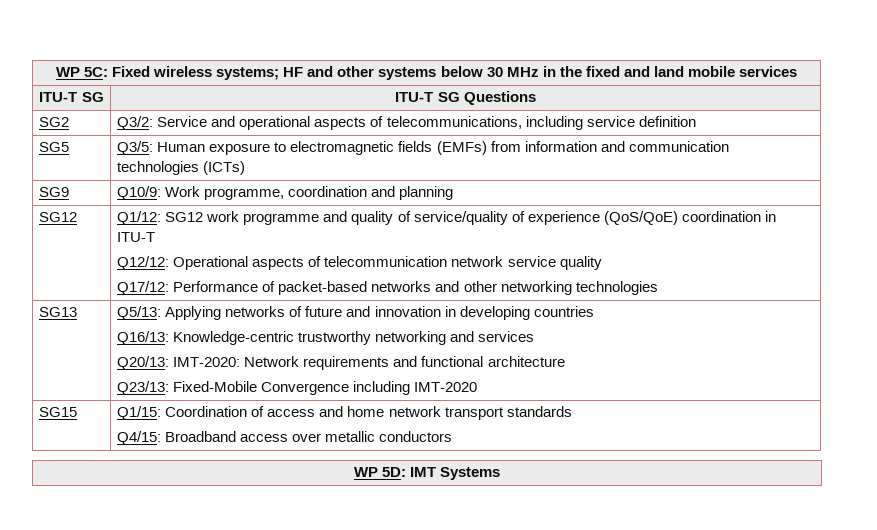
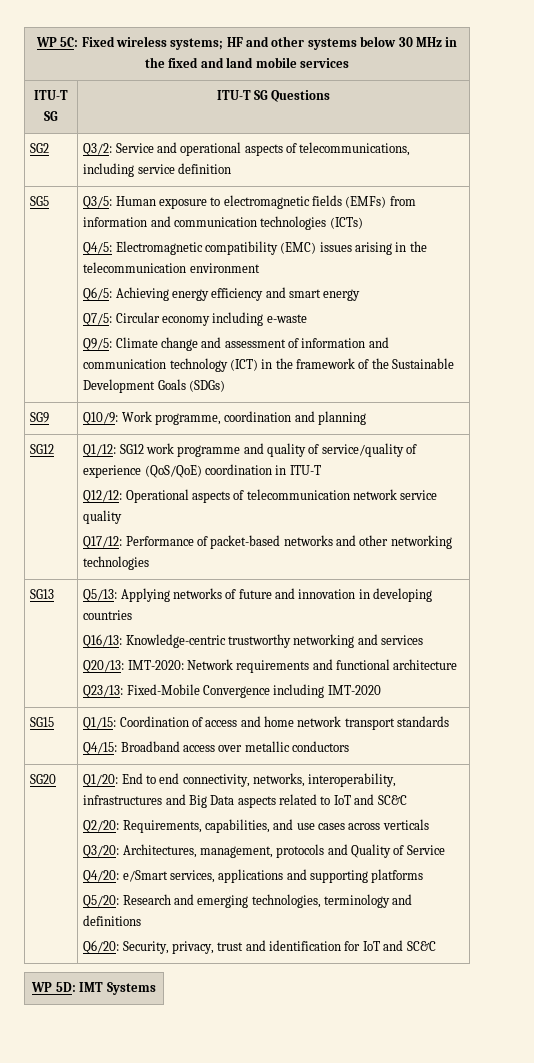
(246, 168) none -> [83,241,427,255] [83,262,260,273] [83,287,361,301] [83,312,307,326] [83,337,389,351] [83,358,455,372] [83,379,225,393] // Q4/5: Electromagnetic compatibility (EMC) issues arising in the telecommunication environment // Q6/5: Achieving energy efficiency and smart energy // Q7/5: Circular economy including e-waste // Q9/5: Climate change and assessment of information and communication technology (ICT) in the framework of the Sustainable Development Goals (SDGs)
(453, 436) none -> [30,774,57,784] [83,773,397,787] [83,794,407,808] [83,819,429,833] [83,844,445,858] [83,869,424,883] [83,894,413,908] [83,915,142,926] [83,940,436,954] // SG20 | Q1/20: End to end connectivity, networks, interoperability, infrastructures and Big Data aspects related to IoT and SC&C // Q2/20: Requirements, capabilities, and use cases across verticals // Q3/20: Architectures, management, protocols and Quality of Service // Q4/20: e/Smart services, applications and supporting platforms // Q5/20: Research and emerging technologies, terminology and definitions // Q6/20: Security, privacy, trust and identification for IoT and SC&C

